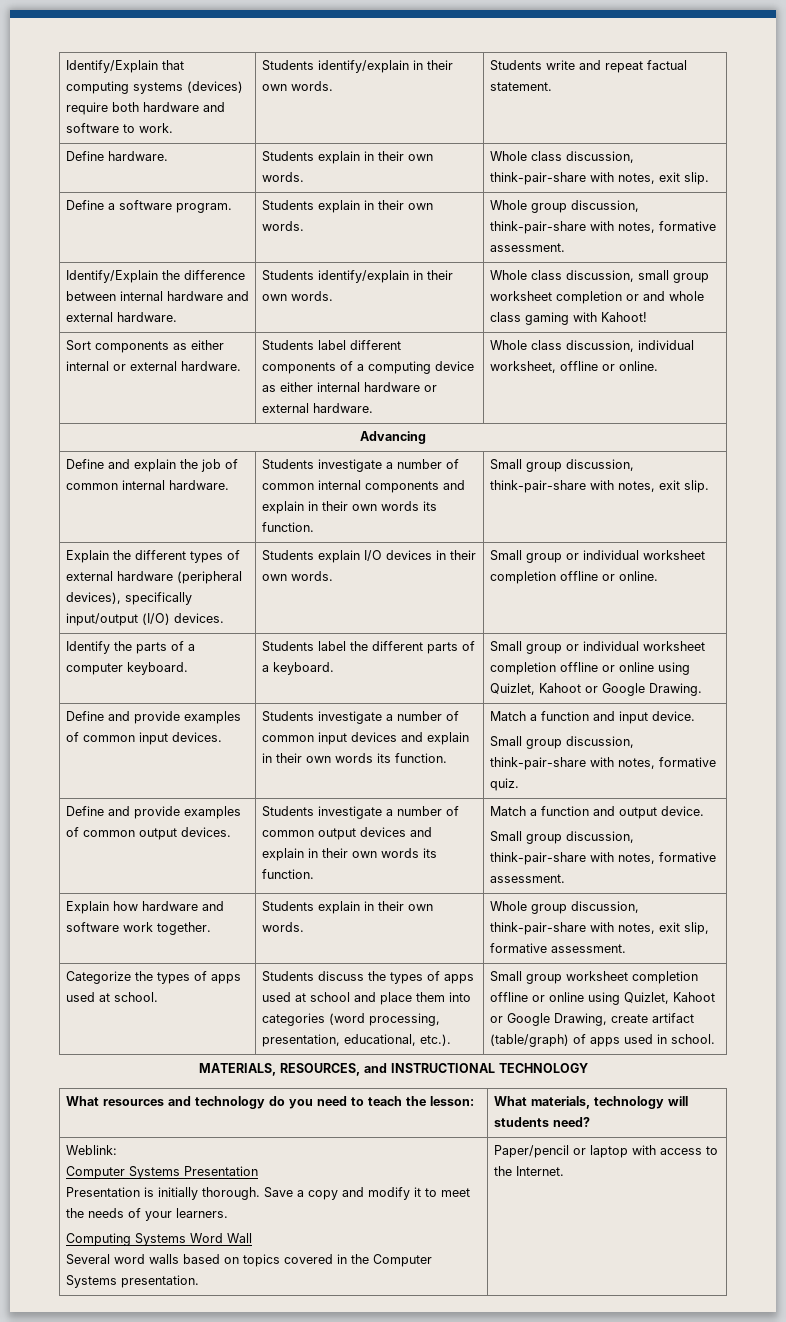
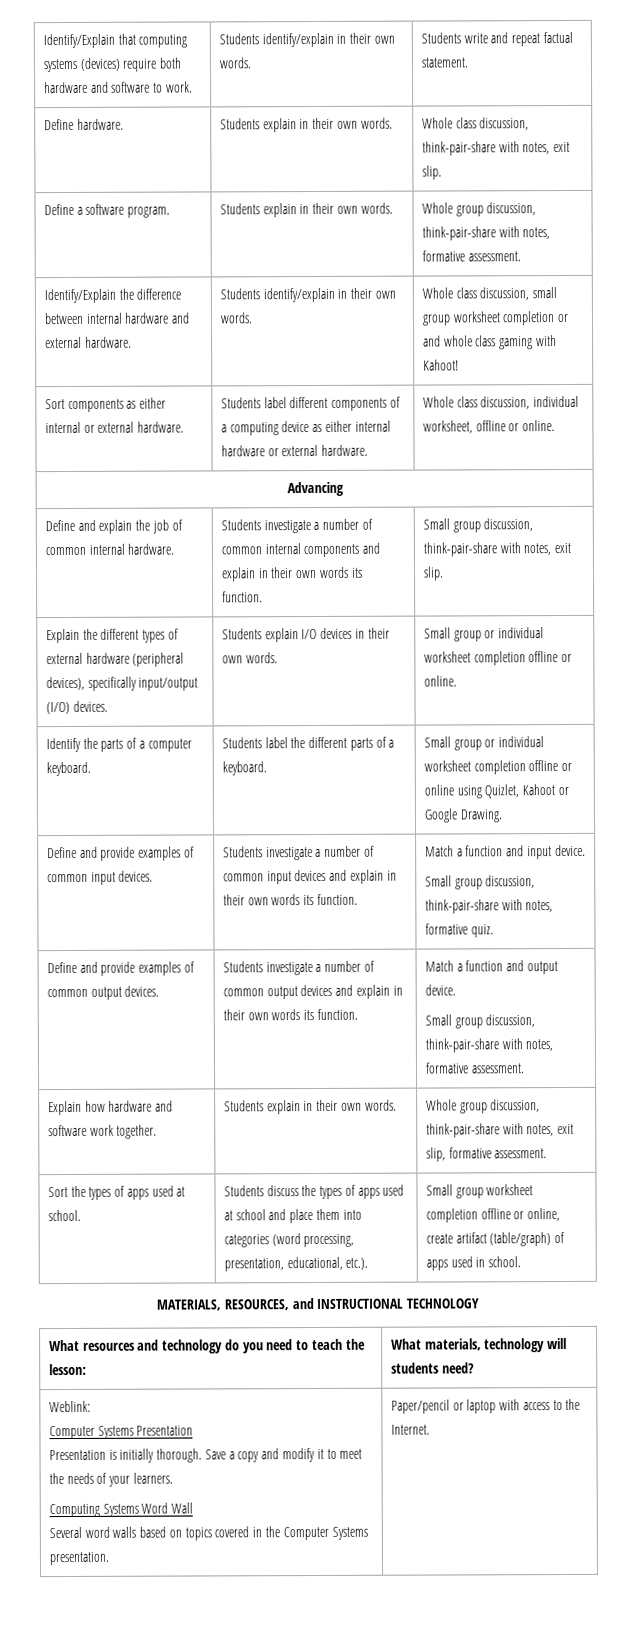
[65,971,131,984] Categorize -> [47,1187,68,1198] Sort
[548,992,715,1005] [489,1013,607,1026] online using Quizlet, Kahoot or Google Drawing, -> [527,1208,561,1222] online,

